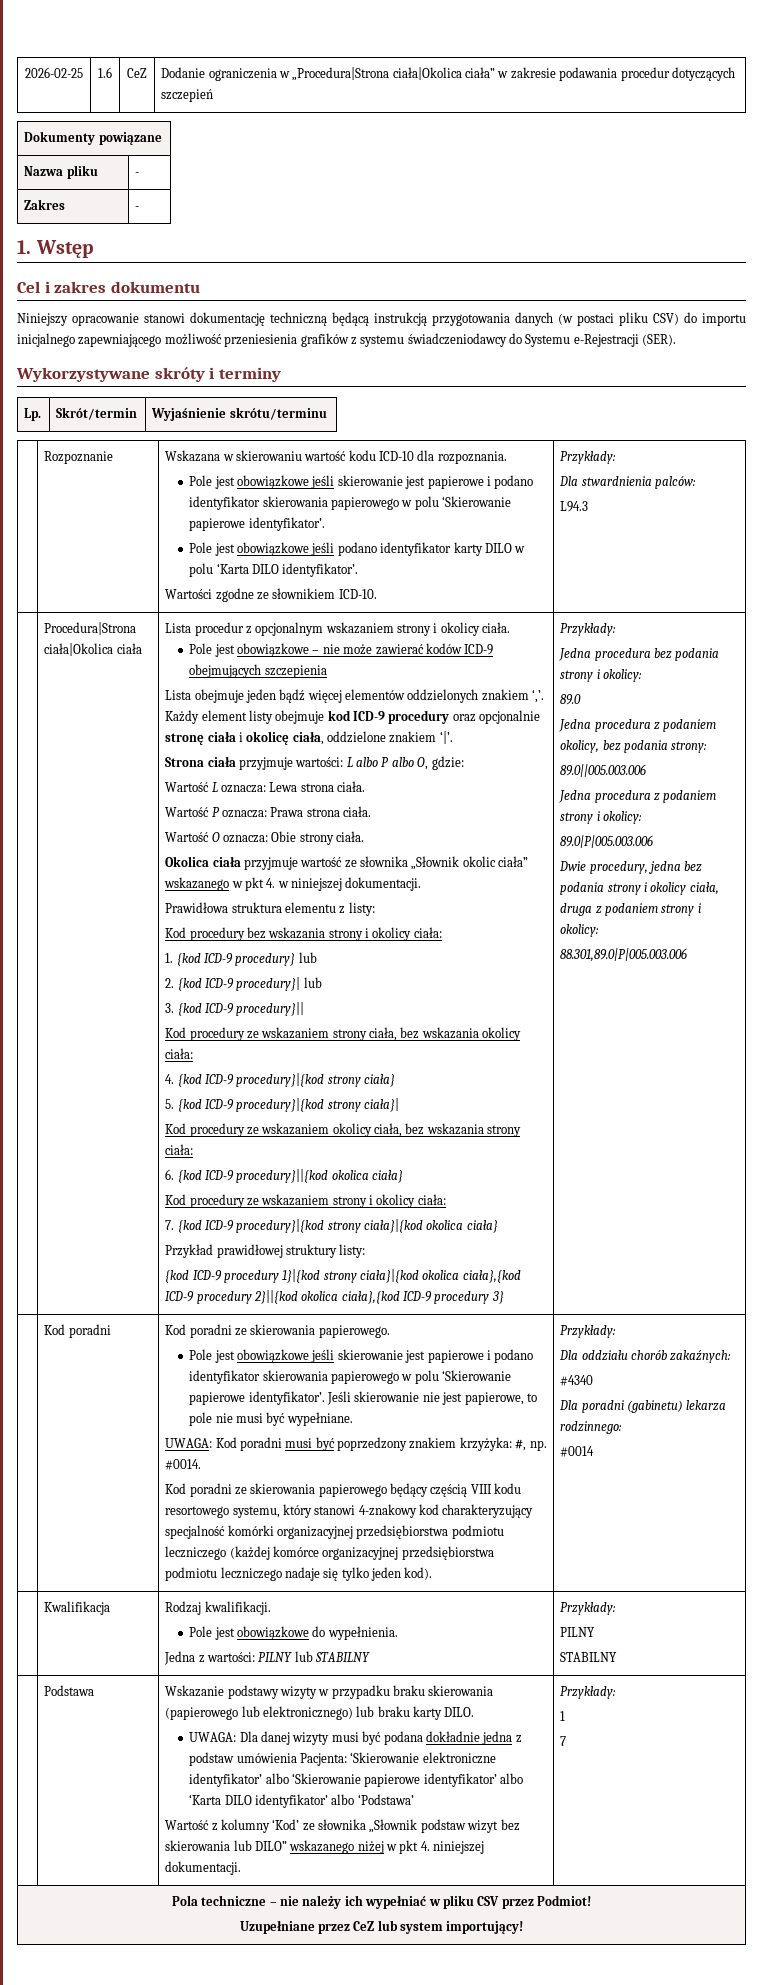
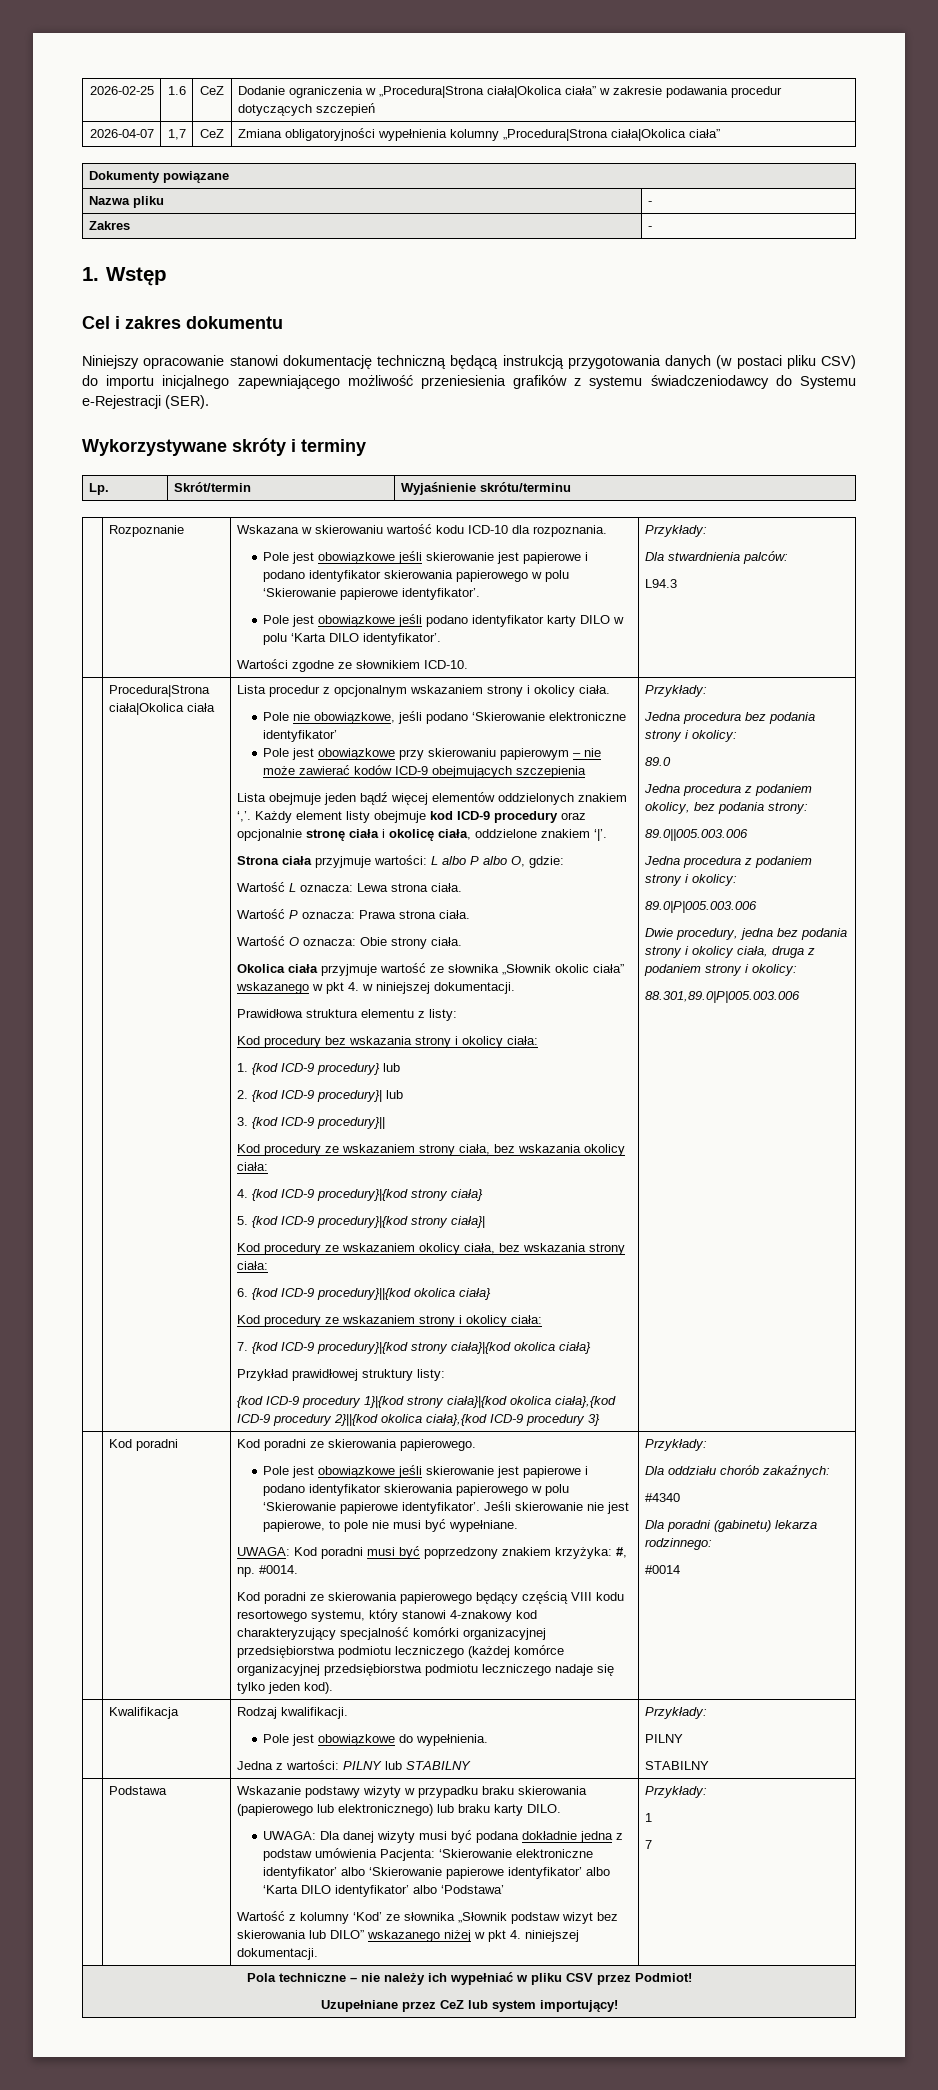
(214, 95) none -> [89,129,154,138] [167,129,186,140] [200,129,224,138] [237,128,720,141] // 2026-04-07 | 1,7 | CeZ | Zmiana obligatoryjności wypełnienia kolumny „Procedura|Strona ciała|Okolica ciała”
[189,643,310,657] // Pole jest obowiązkowe -> [263,711,627,724] [263,730,338,742] [263,748,570,760] // Pole nie obowiązkowe, jeśli podano ‘Skierowanie elektroniczne identyfikator’ // Pole jest obowiązkowe przy skierowaniu papierowym

